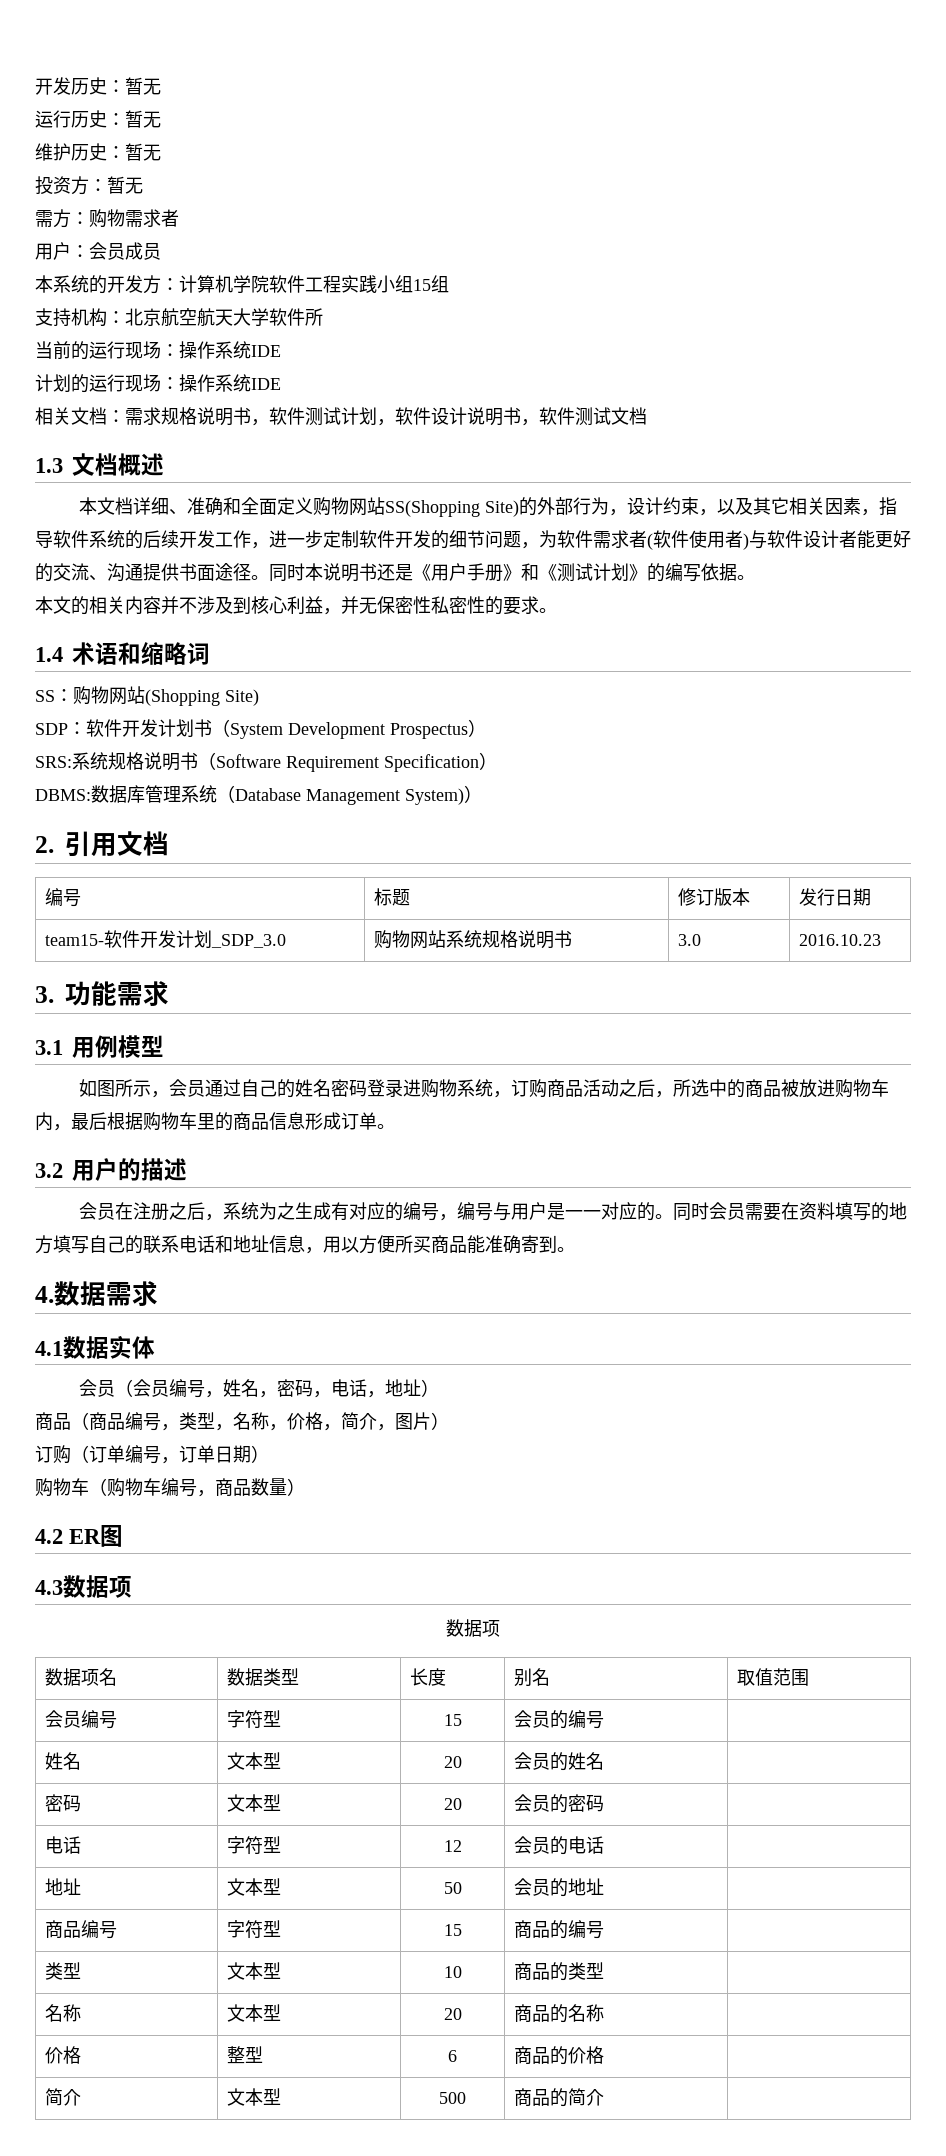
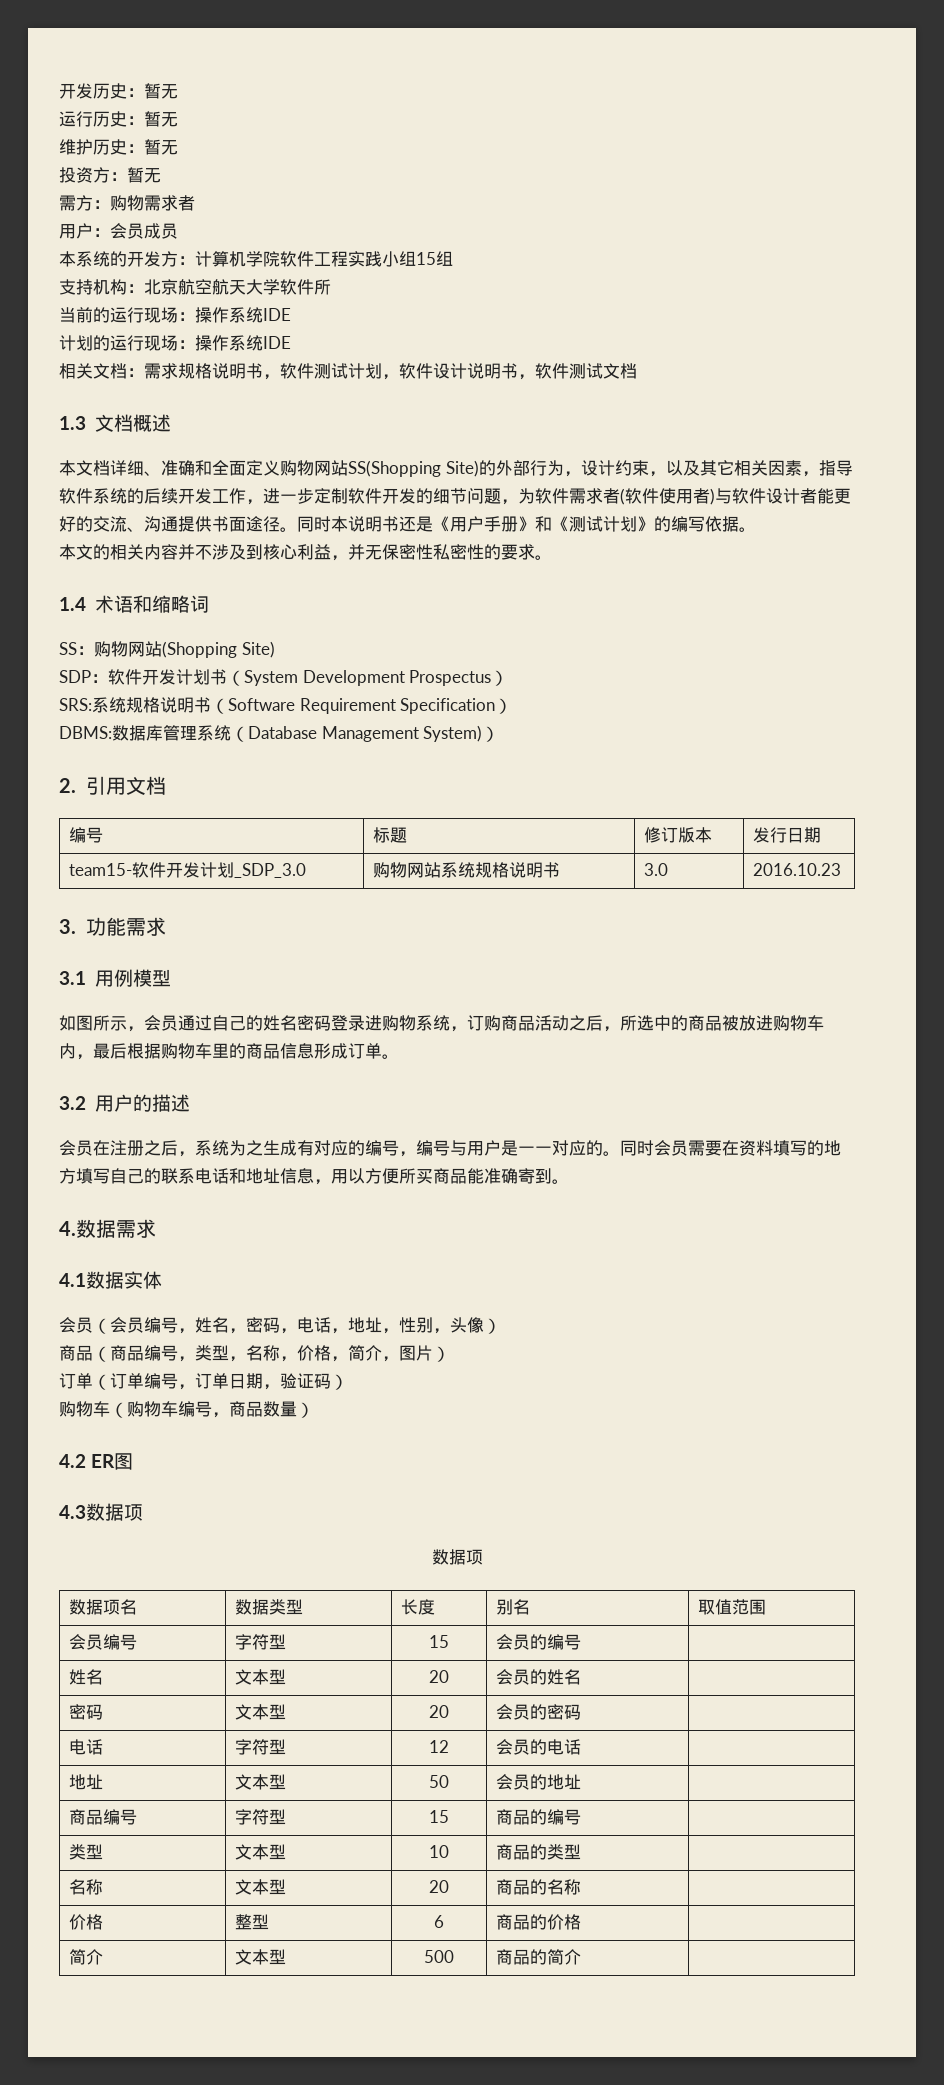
(422, 1387) none -> [382,1317,484,1334] ，性别，头像
[53,1445,71,1464] 购 -> [76,1373,93,1389] 单
(251, 1454) none -> [263,1373,331,1390] ，验证码

